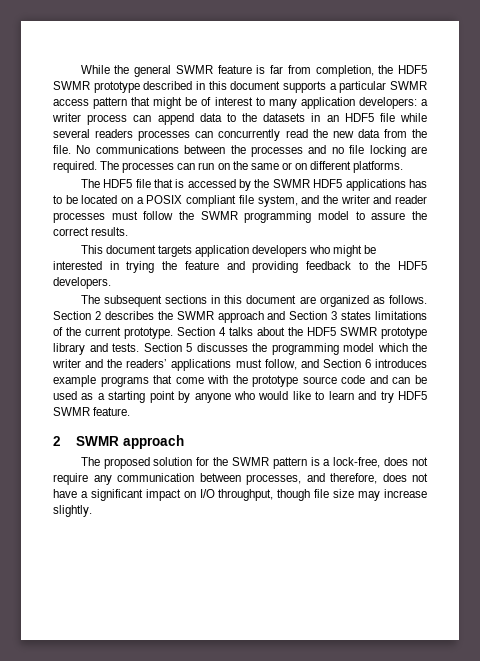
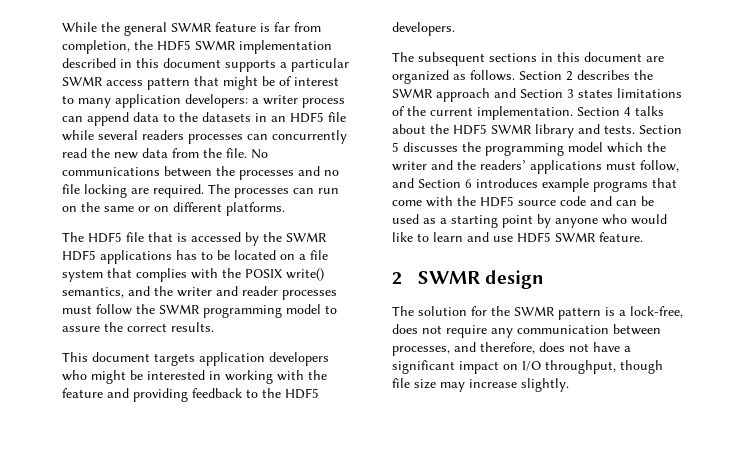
[93,81,140,93] prototype -> [239,40,332,54] implementation
[146,195,298,207] POSIX compliant file system, -> [310,250,328,260] [62,268,324,282] [62,287,124,298] file system that complies with the POSIX write() semantics,
[126,261,155,273] trying -> [225,370,304,384] working with
[124,327,173,339] prototype. -> [477,106,573,120] implementation.
[381,327,427,339] prototype -> (532, 129) none
[252,375,299,387] prototype -> [480,196,514,207] HDF5
[380,391,394,403] try -> [493,236,513,242] use
[122,435,184,449] [80,457,150,469] approach // The proposed -> [485,270,545,289] [392,306,414,316] design // The

